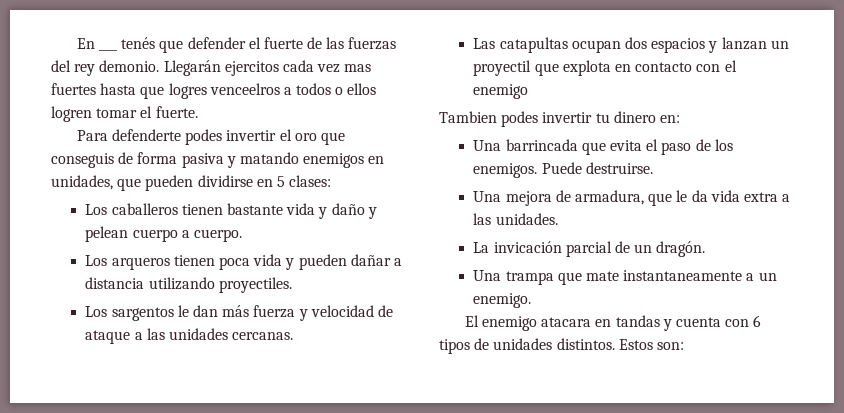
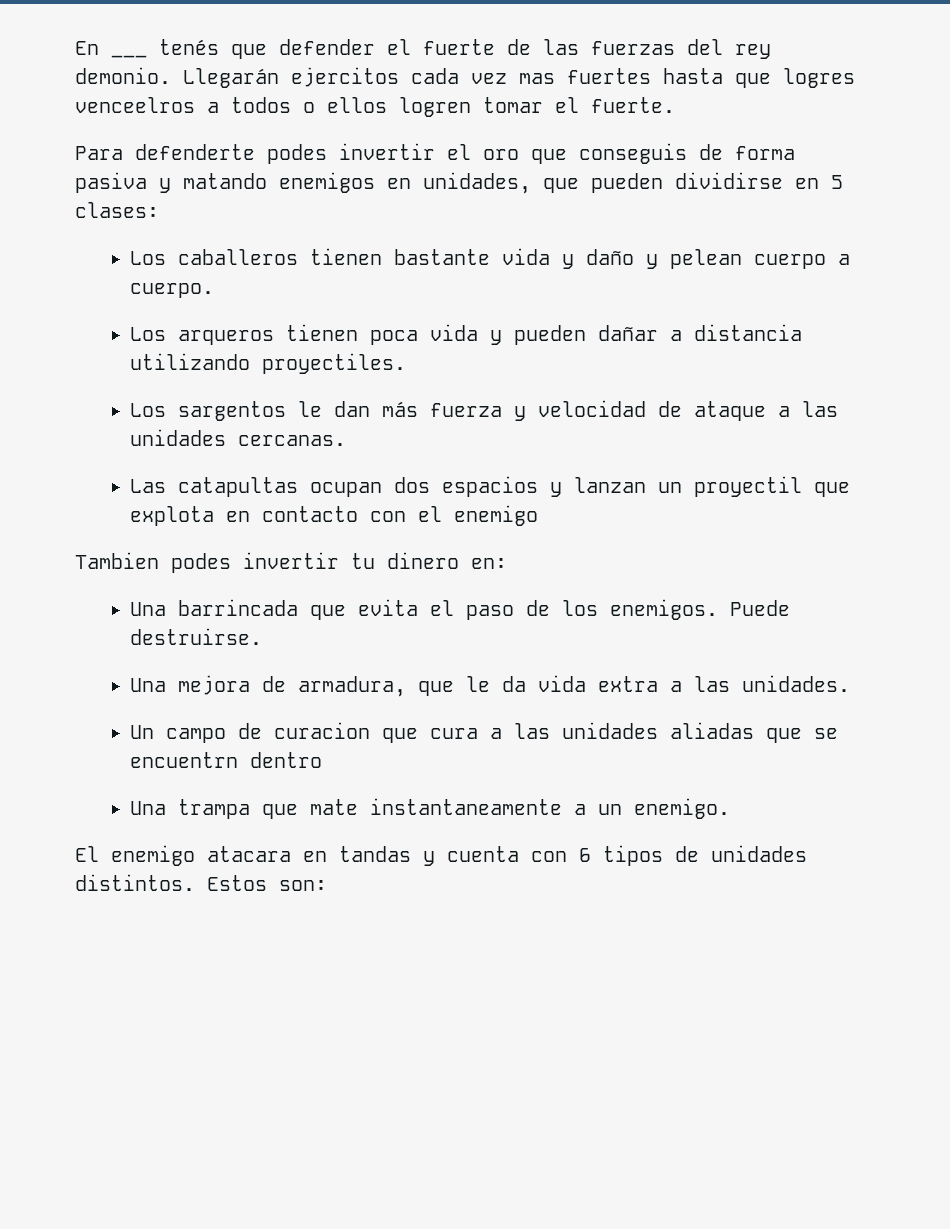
[473,241,706,257] La invicación parcial de un dragón. -> [130,722,839,743] [130,752,323,768] Un campo de curacion que cura a las unidades aliadas que se encuentrn dentro

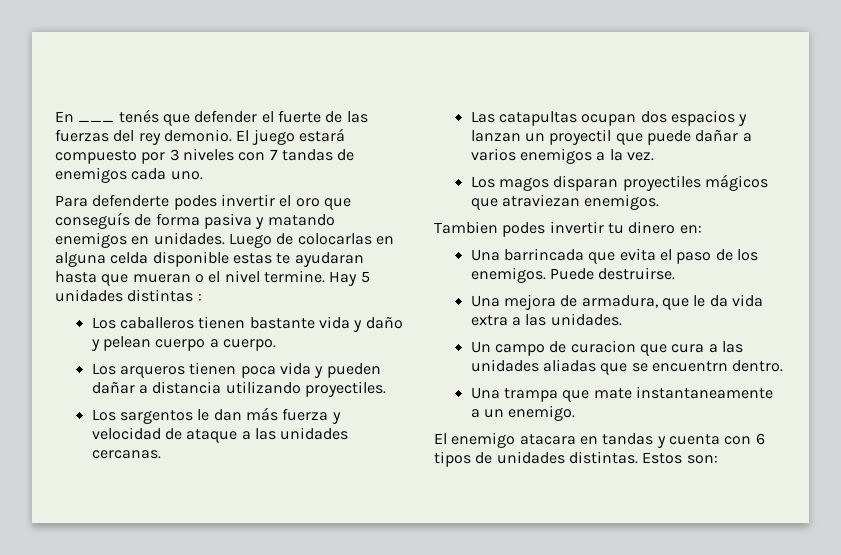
[183,67,855,88] [75,97,675,117] Llegarán ejercitos cada vez mas fuertes hasta que logres venceelros a todos o ellos logren tomar el fuerte. -> [236,128,345,145] [55,148,355,164] [55,167,203,183] El juego estará compuesto por 3 niveles con 7 tandas de enemigos cada uno.
[579,143,687,164] conseguis -> [55,212,130,229] conseguís
[423,172,843,194] [75,202,159,218] unidades, que pueden dividirse en 5 clases: -> [153,232,394,248] [55,251,364,267] [55,270,370,286] [55,289,202,302] unidades. Luego de colocarlas en alguna celda disponible estas te ayudaran hasta que mueran o el nivel termine. Hay 5 unidades distintas :
[130,505,539,526] explota en contacto con el enemigo -> [647,130,752,145] [470,148,655,164] [470,174,769,191] [470,194,660,210] puede dañar a varios enemigos a la vez. // Los magos disparan proyectiles mágicos que atraviezan enemigos.
[250,752,323,768] dentro -> [732,360,784,372] dentro.
[75,874,195,891] distintos. -> [568,451,638,464] distintas.

